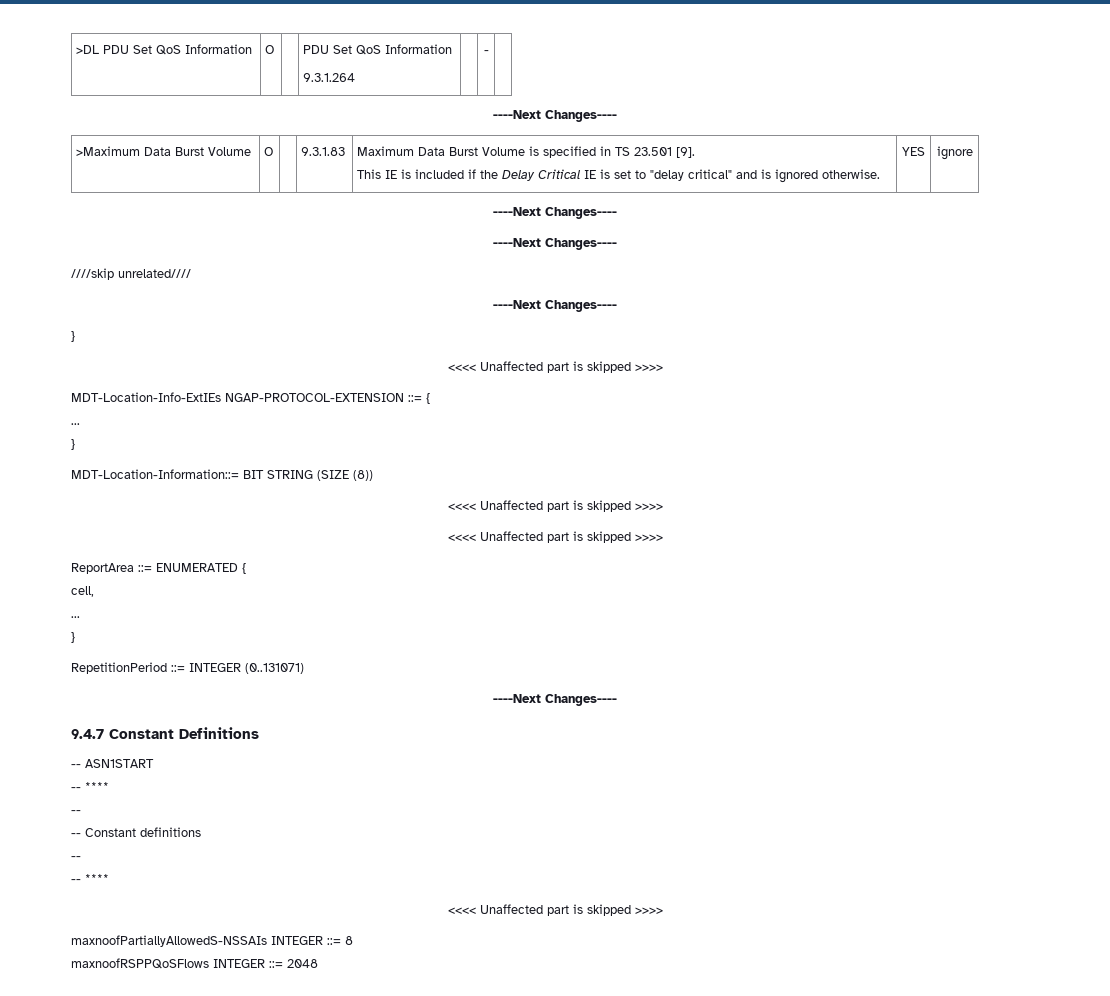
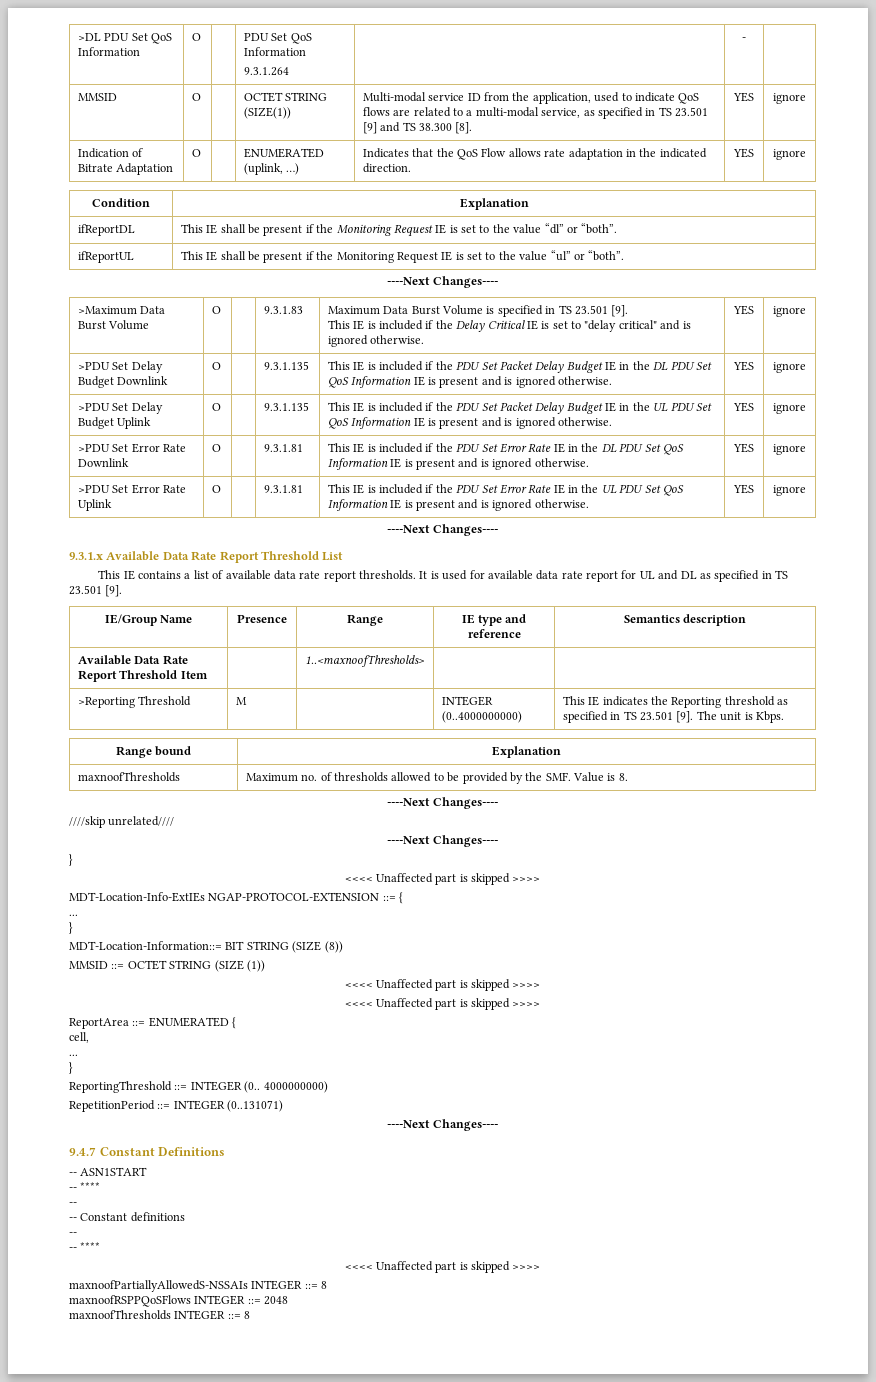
(489, 52) none -> [77,93,117,101] [191,93,201,101] [243,92,328,102] [243,107,291,119] [362,92,700,104] [362,107,709,119] [362,122,473,134] [733,92,754,102] [773,93,806,104] [77,148,144,158] [77,163,174,175] [191,149,201,157] [243,148,324,158] [243,163,300,175] [362,148,707,160] [362,163,411,173] [733,148,754,158] [773,149,806,160] [92,198,150,207] [459,198,529,210] [77,224,135,236] [180,223,618,237] [77,251,134,263] [180,250,625,263] // MMSID | O | | OCTET STRING (SIZE(1)) | Multi-modal service ID from the application, used to indicate QoS flows are related to a multi-modal service, as specified in TS 23.501 [9] and TS 38.300 [8]. | YES | ignore // Indication of Bitrate Adaptation | O | | ENUMERATED (uplink, …) | Indicates that the QoS Flow allows rate adaptation in the indicated direction. | YES | ignore // Condition | Explanation // ifReportDL | This IE shall be present if the Monitoring Request IE is set to the value “dl” or “both”. // ifReportUL | This IE shall be present if the Monitoring Request IE is set to the value “ul” or “both”.
[493,207,617,219] // ----Next Changes---- -> [77,361,163,373] [77,376,169,388] [211,362,221,370] [263,361,309,370] [327,361,712,373] [327,376,612,388] [733,361,754,371] [773,362,806,373] [77,402,163,414] [77,417,152,429] [211,403,221,411] [263,402,309,411] [327,402,712,414] [327,417,612,429] [733,402,754,412] [773,403,806,414] [77,443,187,453] [77,458,129,467] [211,444,221,452] [263,444,303,452] [327,443,684,455] [327,458,589,470] [733,443,754,453] [773,444,806,455] [77,484,187,494] [77,499,112,511] [211,485,221,493] [263,485,303,493] [327,484,684,496] [327,499,589,511] [733,484,754,494] [773,485,806,496] [387,524,498,536] [69,551,344,563] [98,570,789,582] [69,585,123,597] [104,614,193,626] [237,614,287,623] [347,614,383,626] [461,614,527,626] [467,629,521,638] [623,614,747,626] [77,655,188,665] [77,670,208,682] [304,655,425,667] [77,696,192,708] [235,697,247,705] [441,696,493,706] [441,711,522,723] [562,696,789,708] [562,711,784,723] [115,746,192,758] [492,746,561,758] [77,772,180,782] [245,772,628,784] // >PDU Set Delay Budget Downlink | O | | 9.3.1.135 | This IE is included if the PDU Set Packet Delay Budget IE in the DL PDU Set QoS Information IE is present and is ignored otherwise. | YES | ignore // >PDU Set Delay Budget Uplink | O | | 9.3.1.135 | This IE is included if the PDU Set Packet Delay Budget IE in the UL PDU Set QoS Information IE is present and is ignored otherwise. | YES | ignore // >PDU Set Error Rate Downlink | O | | 9.3.1.81 | This IE is included if the PDU Set Error Rate IE in the DL PDU Set QoS Information IE is present and is ignored otherwise. | YES | ignore // >PDU Set Error Rate Uplink | O | | 9.3.1.81 | This IE is included if the PDU Set Error Rate IE in the UL PDU Set QoS Information IE is present and is ignored otherwise. | YES | ignore // ----Next Changes---- // 9.3.1.x Available Data Rate Report Threshold List // This IE contains a list of available data rate report thresholds. It is used for available data rate report for UL and DL as specified in TS 23.501 [9]. // IE/Group Name | Presence | Range | IE type and reference | Semantics description // Available Data Rate Report Threshold Item | | 1..<maxnoofThresholds> | | // >Reporting Threshold | M | | INTEGER (0..4000000000) | This IE indicates the Reporting threshold as specified in TS 23.501 [9]. The unit is Kbps. // Range bound | Explanation // maxnoofThresholds | Maximum no. of thresholds allowed to be provided by the SMF. Value is 8.
(373, 475) none -> [69,960,265,972] // MMSID ::= OCTET STRING (SIZE (1))
(75, 637) none -> [69,1081,328,1093] // ReportingThreshold ::= INTEGER (0.. 4000000000)
(318, 963) none -> [69,1310,251,1320] // maxnoofThresholds INTEGER ::= 8

